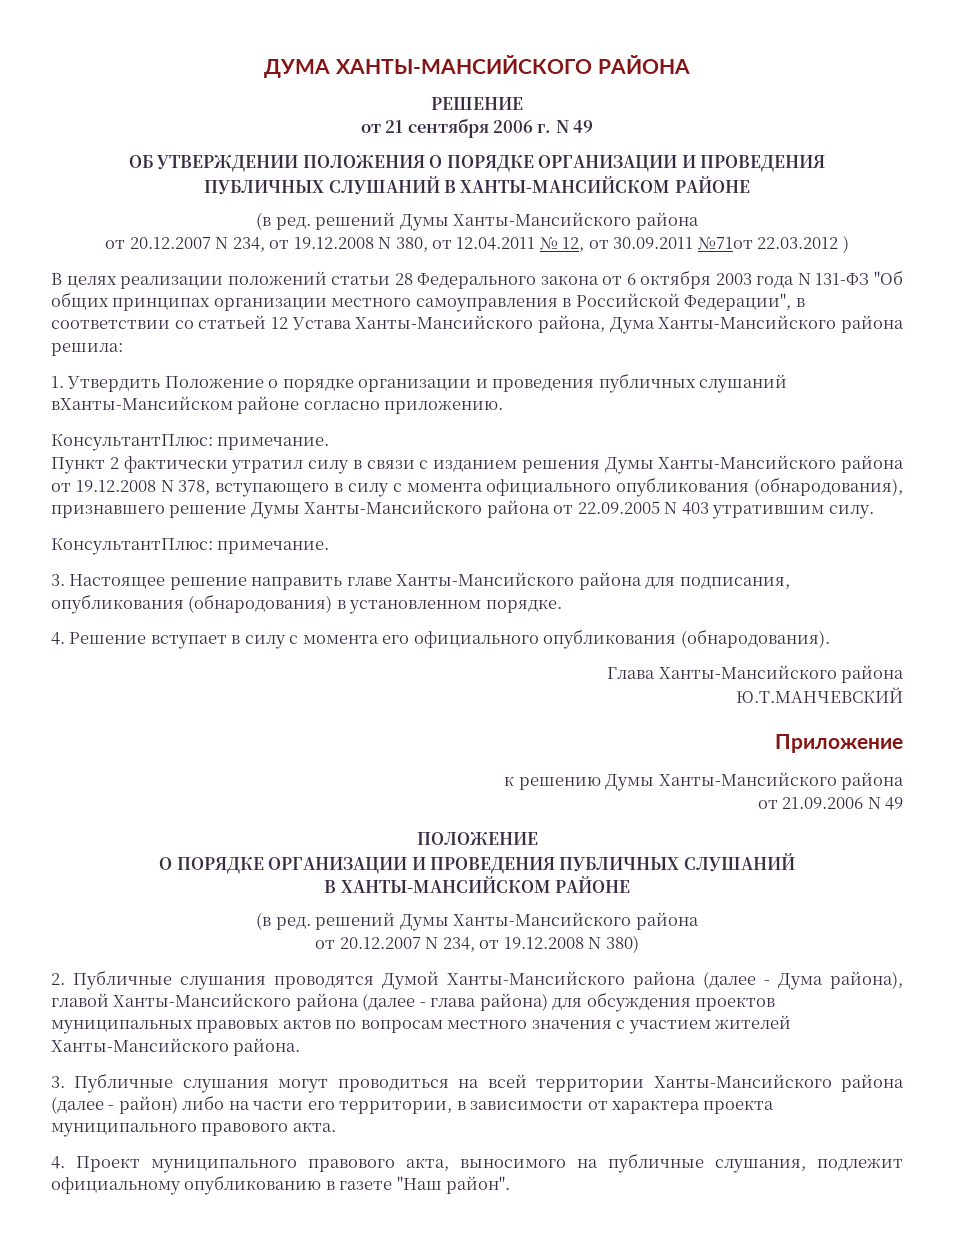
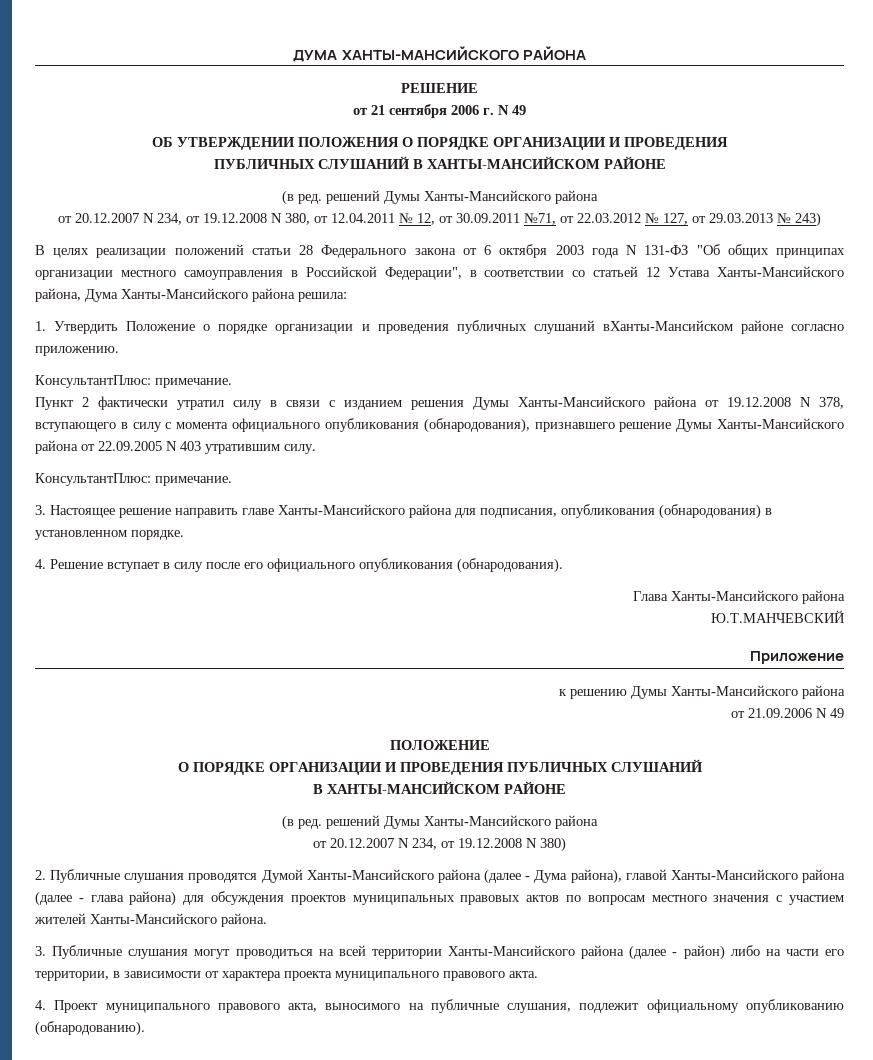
[697,235,849,253] №71от 22.03.2012 ) -> [524,212,821,227] №71, от 22.03.2012 № 127, от 29.03.2013 № 243)
[289,635,379,644] с момента -> [206,562,240,569] после
[325,1176,511,1194] в газете "Наш район". -> [35,1021,145,1036] (обнародованию).

